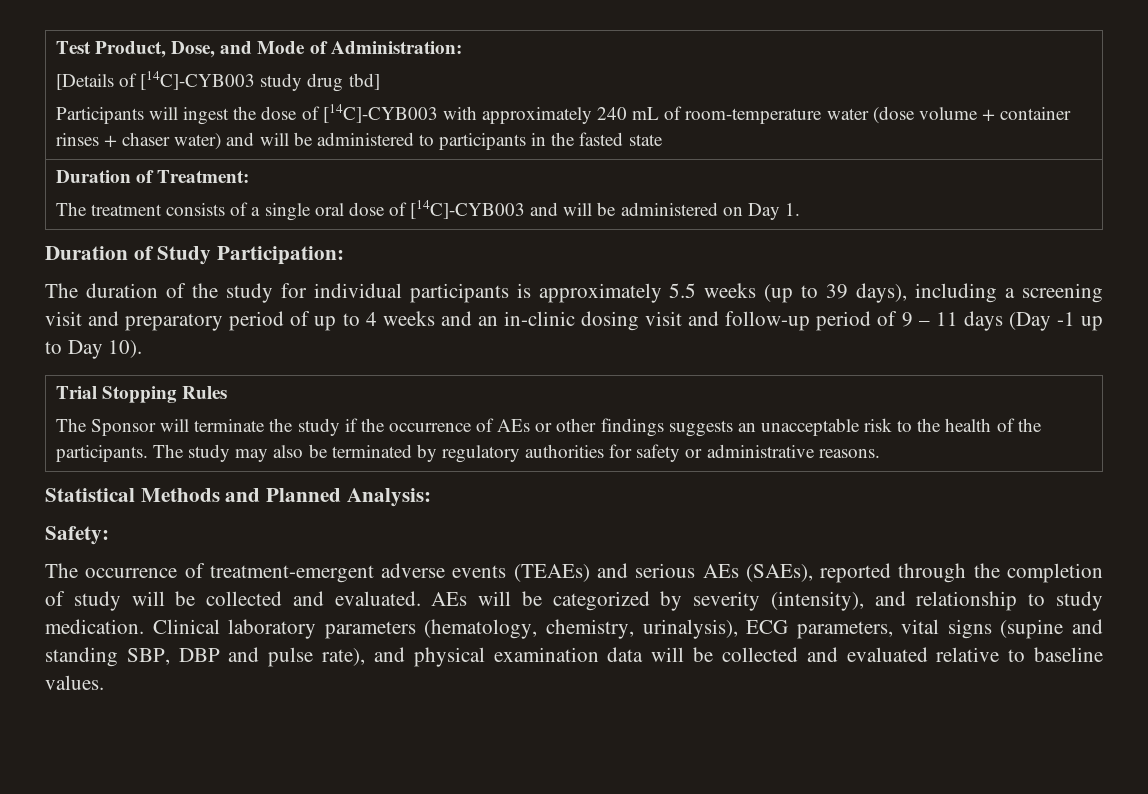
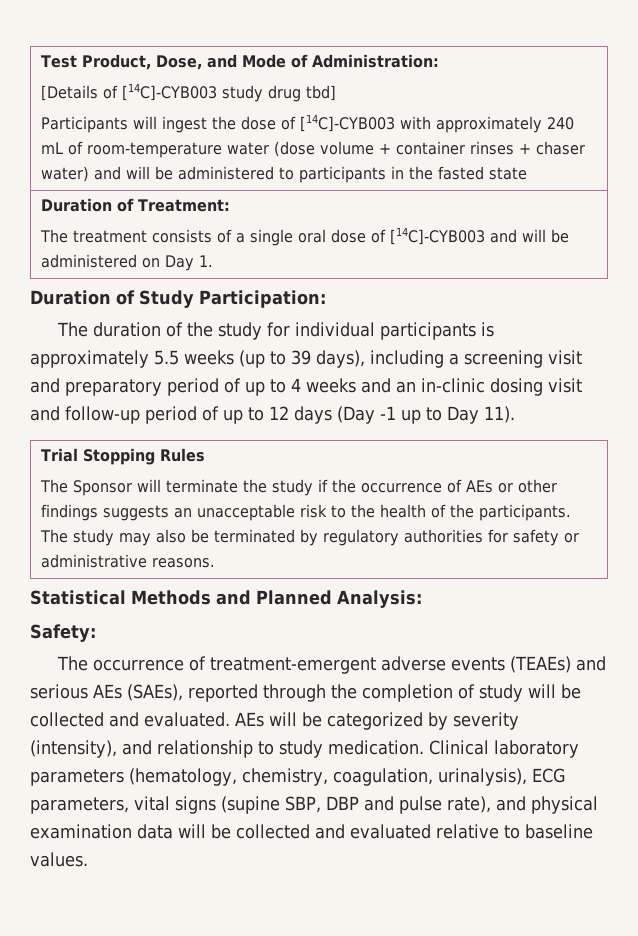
[901,312,958,327] 9 – 11 -> [223,406,289,424] up to 12
[108,340,143,358] 10). -> [484,406,515,423] 11).
(634, 629) none -> [333,768,433,786] coagulation,
[1072,619,1104,634] [45,647,118,667] and standing -> (280, 805) none

